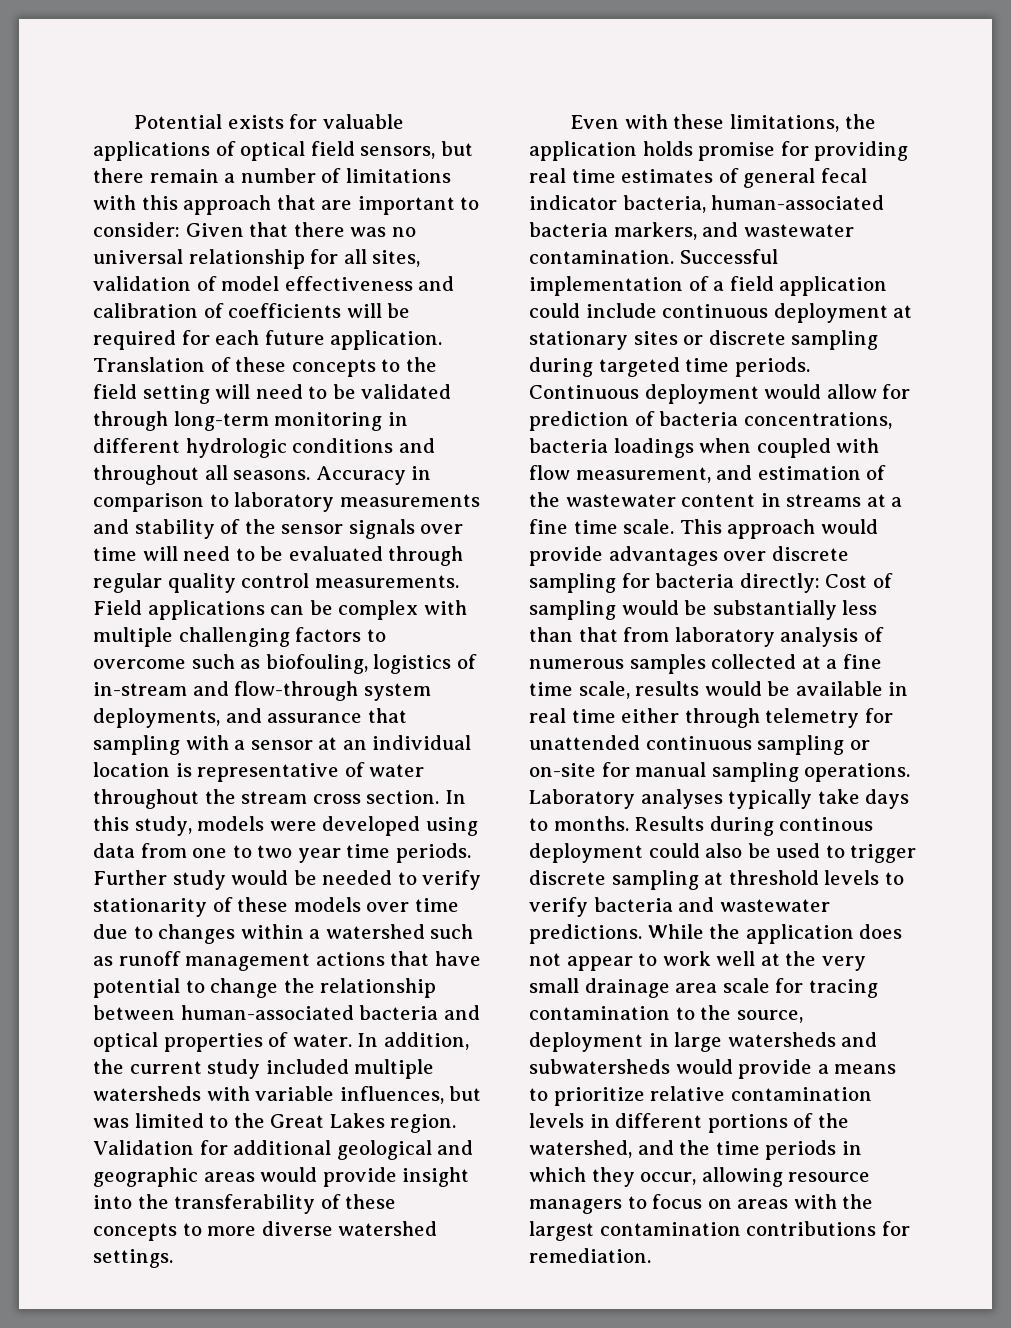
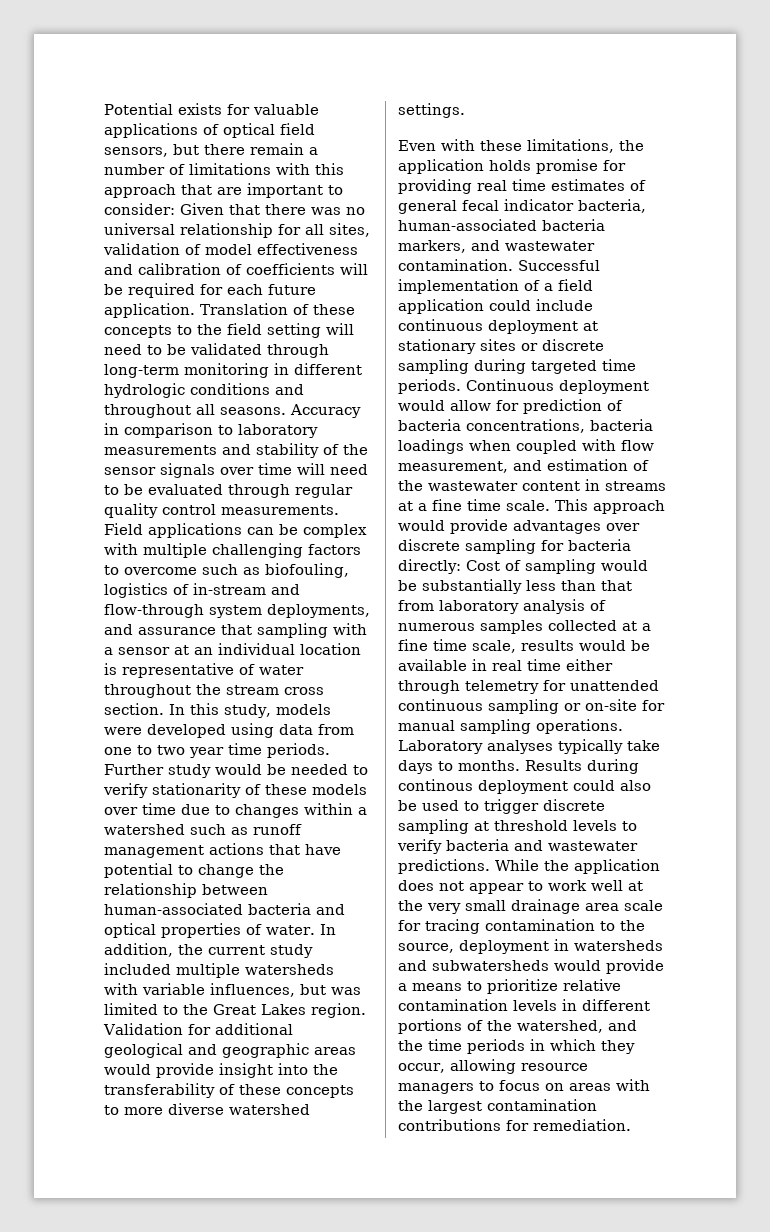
[674,1032,723,1052] large -> (569, 945) none

